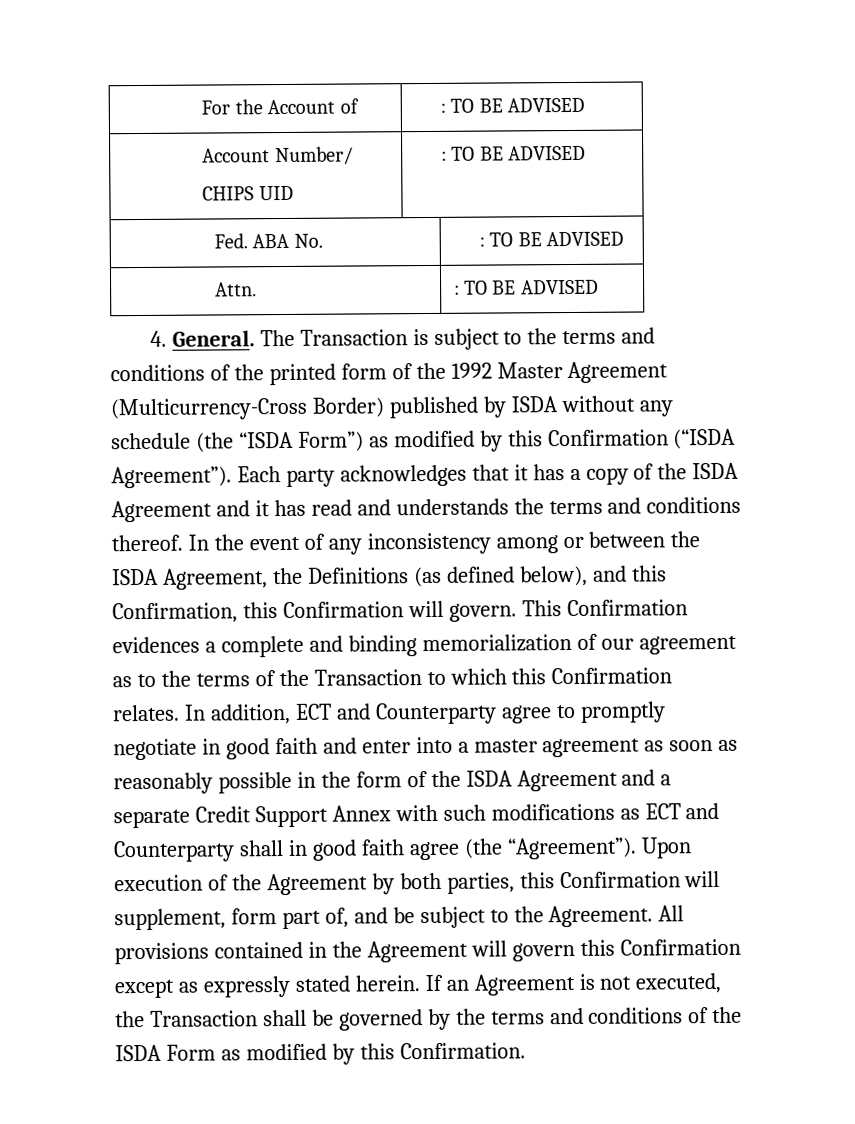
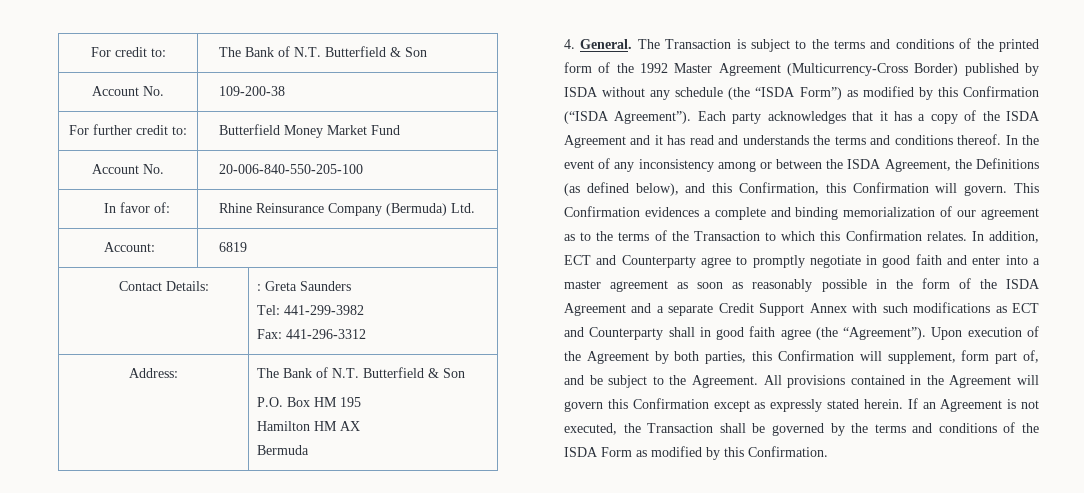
[201,98,359,115] [439,97,586,113] [202,146,354,166] [202,185,294,201] [440,145,587,161] [213,233,323,249] [478,231,625,247] [214,282,257,297] [453,279,599,295] For the Account of | : TO BE ADVISED // Account Number/ // CHIPS UID | : TO BE ADVISED // Fed. ABA No. | : TO BE ADVISED // Attn. | : TO BE ADVISED -> [90,47,166,57] [218,46,427,57] [92,86,164,96] [218,86,285,96] [69,124,187,135] [218,124,400,138] [92,164,164,174] [218,164,363,174] [103,202,170,213] [218,203,475,216] [103,242,155,252] [218,242,247,252] [118,281,209,291] [256,281,351,291] [256,305,364,315] [256,329,366,339] [129,368,178,378] [256,367,465,378] [256,397,361,407] [256,421,360,431] [256,445,309,455] For credit to: | The Bank of N.T. Butterfield & Son // Account No. | 109-200-38 // For further credit to: | Butterfield Money Market Fund // Account No. | 20-006-840-550-205-100 // In favor of: | Rhine Reinsurance Company (Bermuda) Ltd. // Account: | 6819 // Contact Details: | : Greta Saunders // Tel: 441-299-3982 // Fax: 441-296-3312 // Address: | The Bank of N.T. Butterfield & Son // P.O. Box HM 195 // Hamilton HM AX // Bermuda

